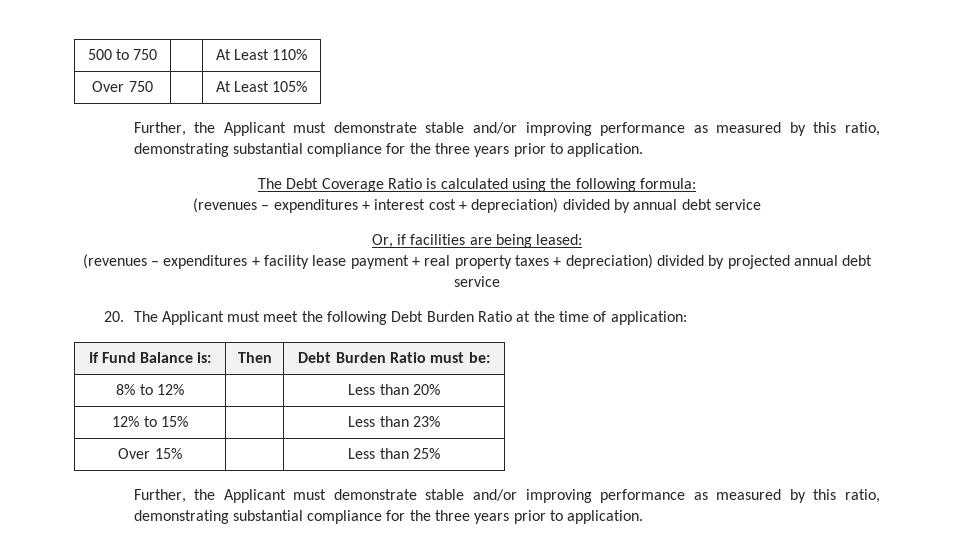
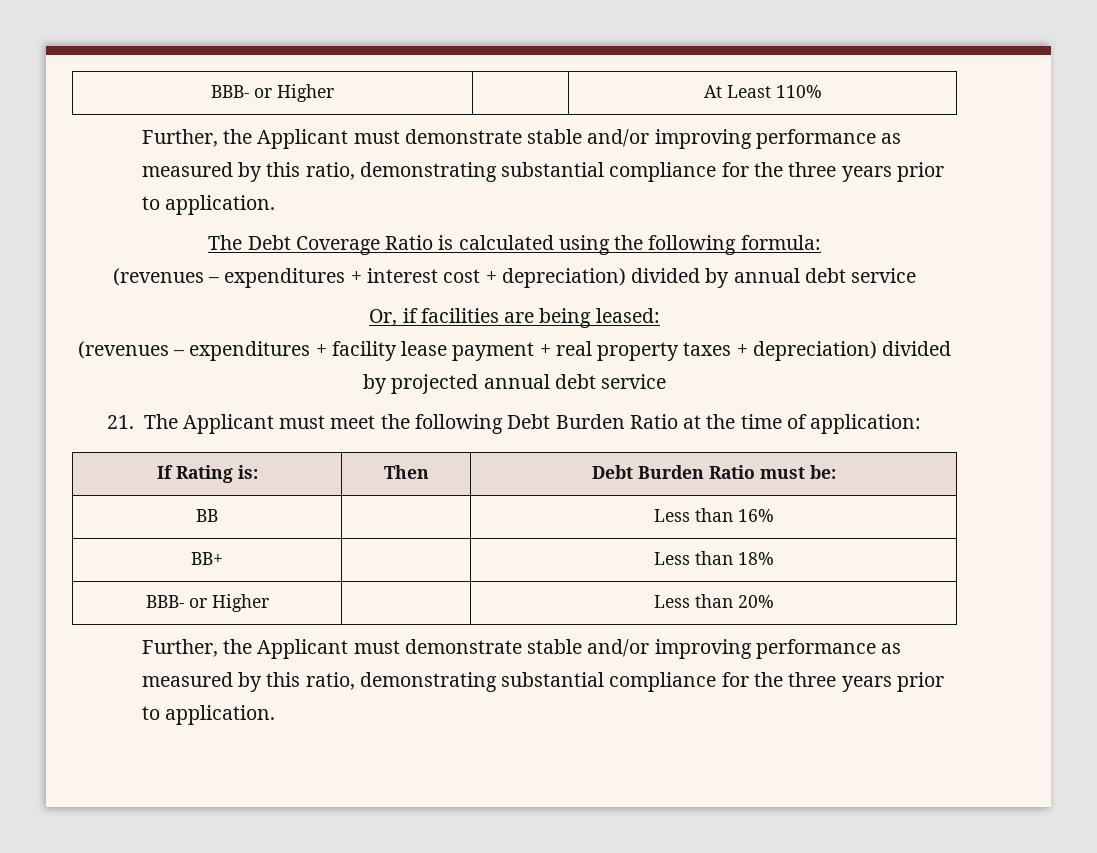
[87,49,158,60] 500 to 750 -> [211,84,334,102] BBB- or Higher
[92,81,153,92] [215,81,308,92] // Over 750 | | At Least 105% -> (822, 91) none
[103,311,124,322] 20. -> [106,415,134,429] 21.
[101,352,194,363] Fund Balance -> [175,465,233,483] Rating
[116,384,184,395] [348,384,440,395] [112,416,188,427] [348,416,440,427] [118,448,182,459] [348,448,440,459] 8% to 12% | | Less than 20% // 12% to 15% | | Less than 23% // Over 15% | | Less than 25% -> [196,509,218,522] [653,508,774,522] [191,552,223,565] [653,551,774,565] [145,594,269,612] [653,594,774,608] BB | | Less than 16% // BB+ | | Less than 18% // BBB- or Higher | | Less than 20%

